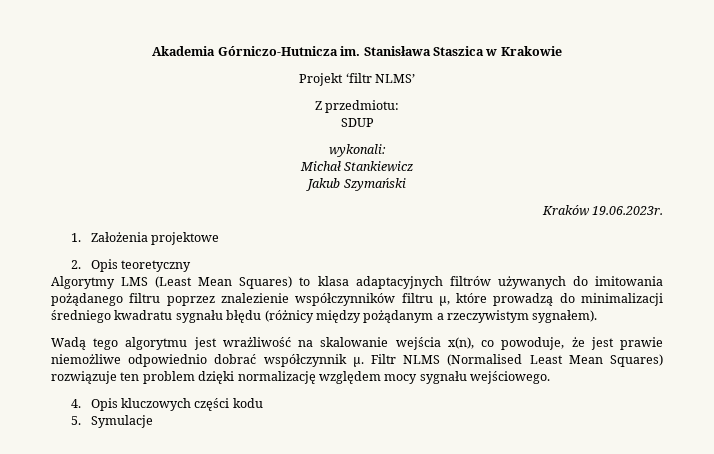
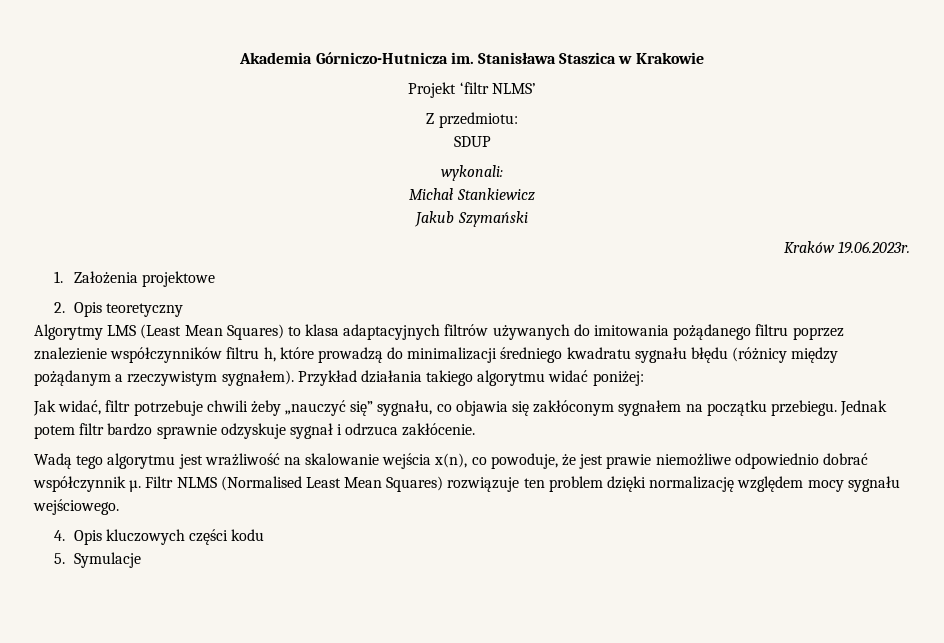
[438,296,450,306] µ, -> [263,347,276,362] h,
(598, 316) none -> [297,370,644,386] [33,400,888,416] [34,423,476,439] Przykład działania takiego algorytmu widać poniżej: // Jak widać, filtr potrzebuje chwili żeby „nauczyć się” sygnału, co objawia się zakłóconym sygnałem na początku przebiegu. Jednak potem filtr bardzo sprawnie odzyskuje sygnał i odrzuca zakłócenie.

